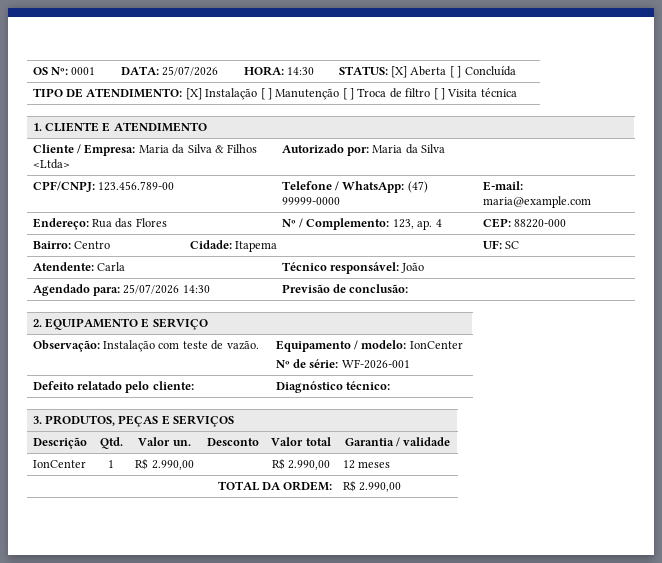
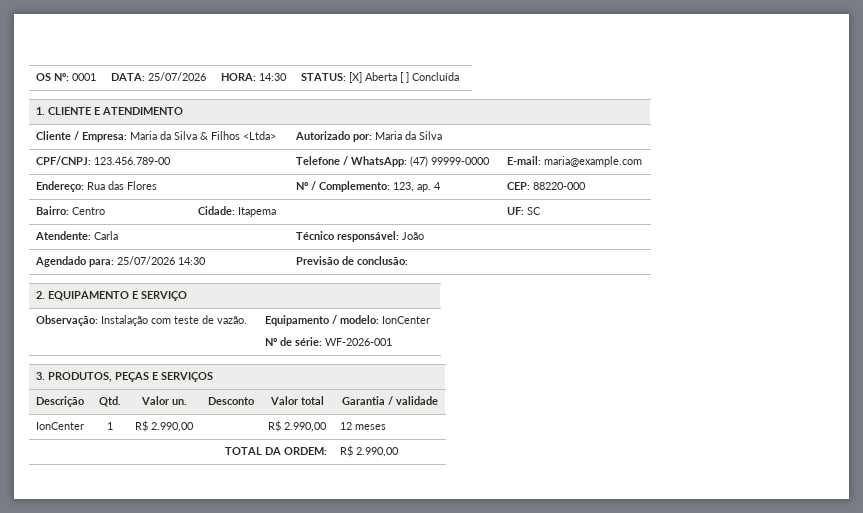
[32,88,517,100] // TIPO DE ATENDIMENTO: [X] Instalação [ ] Manutenção [ ] Troca de filtro [ ] Visita técnica -> (459, 76) none
[32,381,194,393] [275,381,391,393] // Defeito relatado pelo cliente: | Diagnóstico técnico: -> (392, 342) none

